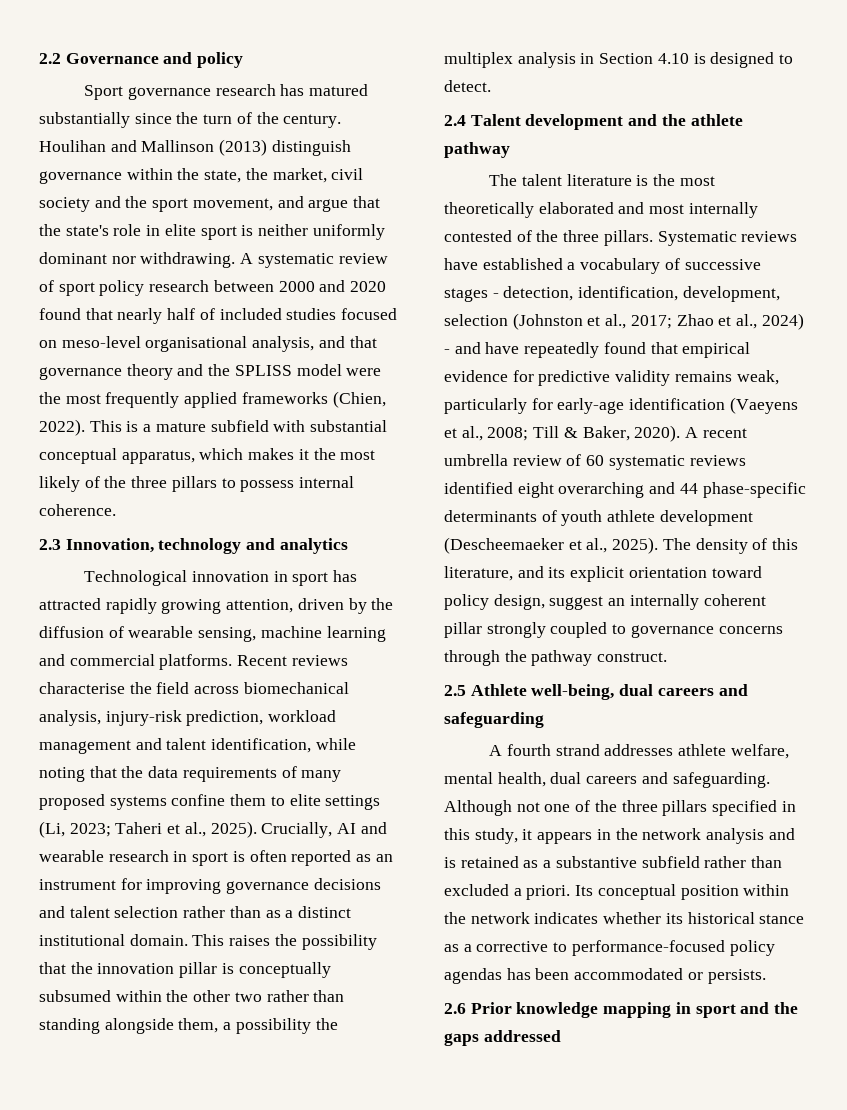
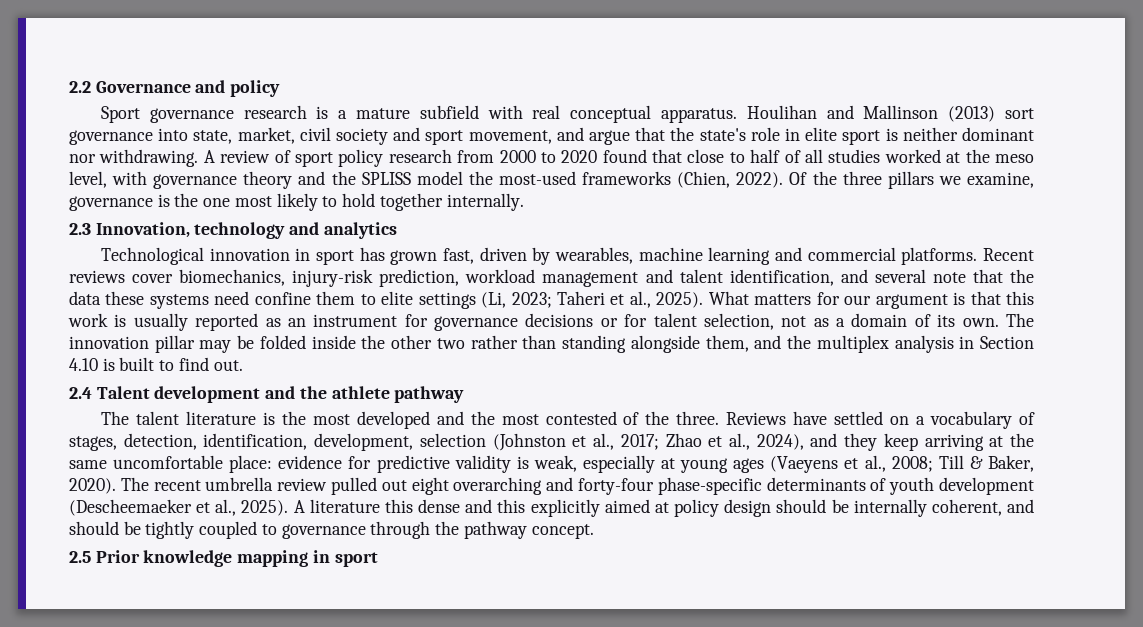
[280,84,369,96] [39,112,342,128] [39,139,351,156] [39,168,268,184] has matured substantially since the turn of the century. Houlihan and Mallinson (2013) distinguish governance within the state, the -> [316,105,1035,123] [69,128,233,145] is a mature subfield with real conceptual apparatus. Houlihan and Mallinson (2013) sort governance into state,
[125,196,148,208] the -> (421, 134) none
[312,224,385,240] uniformly -> (958, 134) none
[257,253,334,268] systematic -> (215, 156) none
[213,280,387,292] [39,308,398,324] [39,336,377,352] between 2000 and 2020 found that nearly half of included studies focused on meso-level organisational analysis, and that -> [457,149,1035,163] [69,171,148,188] from 2000 to 2020 found that close to half of all studies worked at the meso level, with
[346,368,382,376] [39,391,386,408] [39,419,388,436] [39,448,376,464] [39,476,355,492] [39,504,116,516] were the most frequently applied frameworks (Chien, 2022). This is a mature subfield with substantial conceptual apparatus, which makes it the most likely of the three pillars to possess internal coherence. -> [468,171,1034,189] [69,193,524,211] the most-used frameworks (Chien, 2022). Of the three pillars we examine, governance is the one most likely to hold together internally.
[39,598,394,614] [39,626,257,642] attracted rapidly growing attention, driven by the diffusion of wearable sensing, -> [390,247,634,265] grown fast, driven by wearables,
[39,682,349,694] [39,710,101,726] characterise the field across biomechanical analysis, -> [132,269,286,286] cover biomechanics,
[315,738,356,750] [39,766,342,782] [39,794,167,810] while noting that the data requirements of many proposed systems -> [840,269,1034,283] [69,291,250,309] and several note that the data these systems need
[261,822,387,838] [39,850,287,866] Crucially, AI and wearable research in sport is often -> [708,291,1035,309] [68,313,188,331] What matters for our argument is that this work is usually
[146,879,222,894] improving -> (428, 320) none
[39,906,352,918] [39,934,377,950] [39,962,331,978] [39,990,162,1002] and talent selection rather than as a distinct institutional domain. This raises the possibility that the innovation pillar is conceptually subsumed within -> [600,313,1035,330] [69,335,356,353] or for talent selection, not as a domain of its own. The innovation pillar may be folded inside
[223,1018,311,1034] a possibility -> [754,335,782,349] and
[710,52,794,68] [444,80,491,92] designed to detect. -> [119,357,243,371] built to find out.
[444,202,758,218] [444,230,798,246] [444,258,761,274] [444,288,499,302] theoretically elaborated and most internally contested of the three pillars. Systematic reviews have established a vocabulary of successive stages - -> [356,411,1035,429] [69,436,117,451] developed and the most contested of the three. Reviews have settled on a vocabulary of stages,
[761,313,804,330] [444,342,751,358] [444,370,779,386] [444,398,726,414] 2024) - and have repeatedly found that empirical evidence for predictive validity remains weak, particularly for early-age identification -> [756,433,1034,451] [69,455,765,473] 2024), and they keep arriving at the same uncomfortable place: evidence for predictive validity is weak, especially at young ages
[685,427,699,438] A -> [120,477,149,491] The
[566,454,746,470] [444,482,513,494] of 60 systematic reviews identified -> [331,477,407,495] pulled out
[679,483,698,494] 44 -> [578,478,655,495] forty-four
[607,510,656,522] athlete -> (935, 486) none
[662,538,799,554] [444,566,762,582] [444,594,766,610] [444,622,546,638] The density of this literature, and its explicit orientation toward policy design, suggest an internally coherent pillar strongly -> [293,499,1034,517] [69,521,195,539] A literature this dense and this explicitly aimed at policy design should be internally coherent, and should be tightly
[718,626,783,634] concerns -> (366, 531) none
[597,652,668,662] construct. -> [531,524,594,539] concept.
[470,684,748,700] [444,712,544,728] [489,744,789,759] [444,772,770,788] [444,800,796,816] [444,828,795,844] [444,856,783,868] [444,884,790,900] [444,912,805,924] [444,940,775,956] [444,968,766,984] [444,1003,466,1014] Athlete well-being, dual careers and safeguarding // A fourth strand addresses athlete welfare, mental health, dual careers and safeguarding. Although not one of the three pillars specified in this study, it appears in the network analysis and is retained as a substantive subfield rather than excluded a priori. Its conceptual position within the network indicates whether its historical stance as a corrective to performance-focused policy agendas has been accommodated or persists. // 2.6 -> (91, 557) none
[740,1002,799,1014] [444,1030,561,1046] and the gaps addressed -> (378, 559) none

